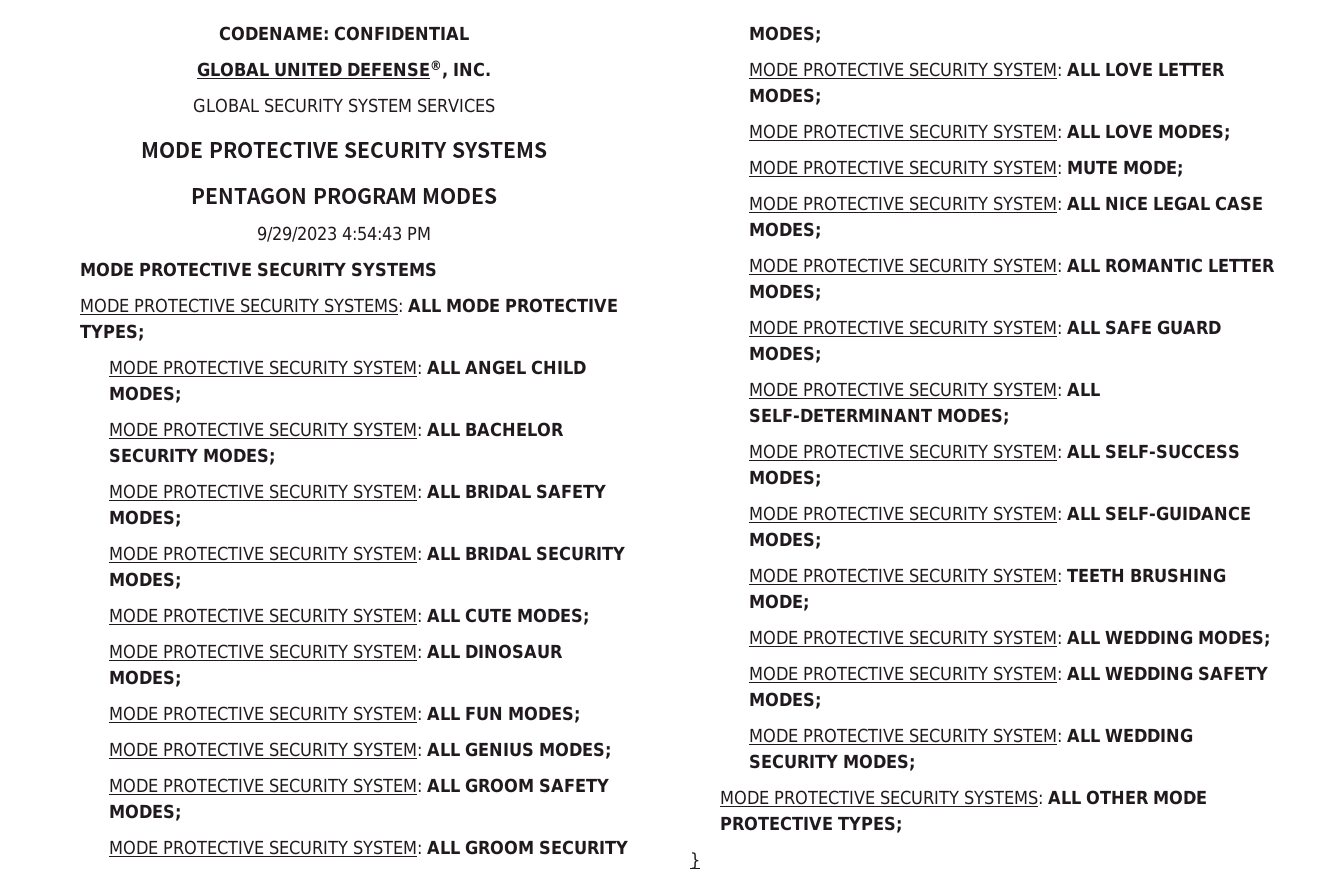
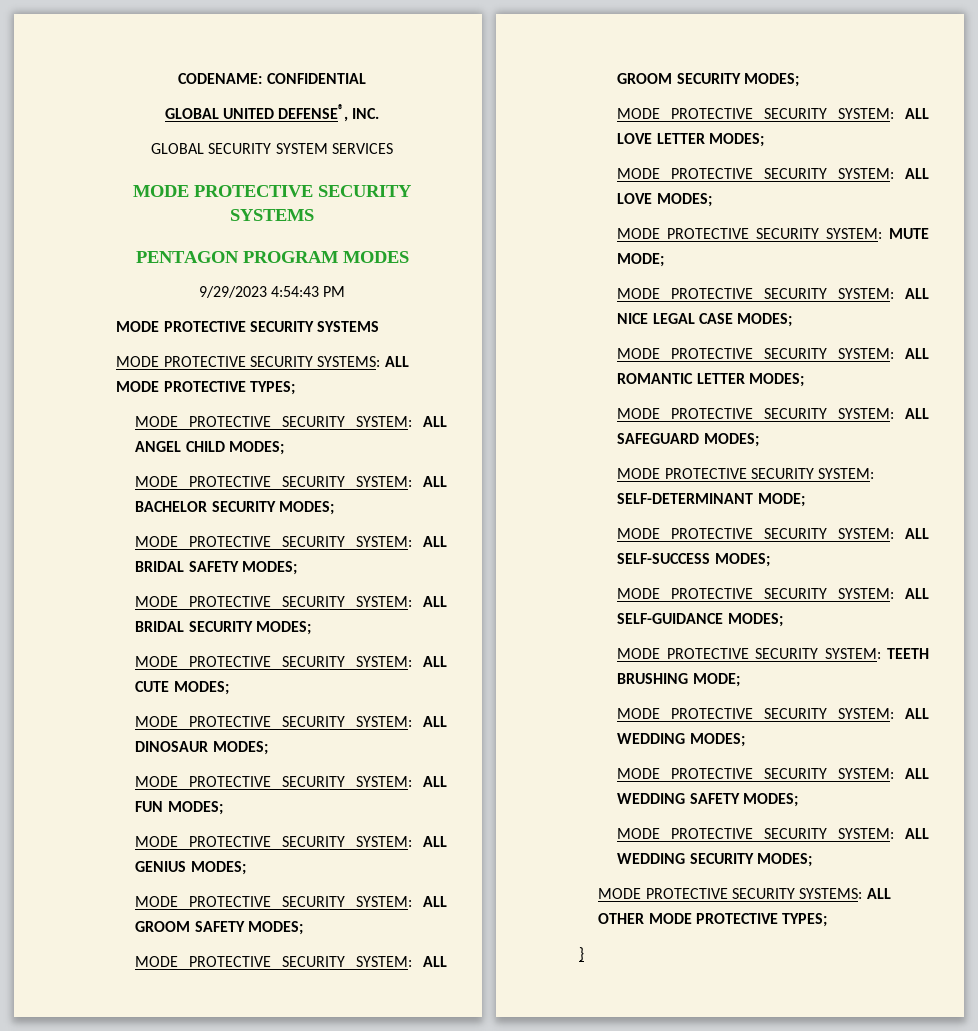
[1105,320,1222,335] [749,346,822,363] [749,382,1101,397] [749,408,1010,425] SAFE GUARD MODES; // MODE PROTECTIVE SECURITY SYSTEM: ALL SELF-DETERMINANT MODES; -> [617,433,759,447] [617,468,875,479] [617,493,805,507] SAFEGUARD MODES; // MODE PROTECTIVE SECURITY SYSTEM: SELF-DETERMINANT MODE;

